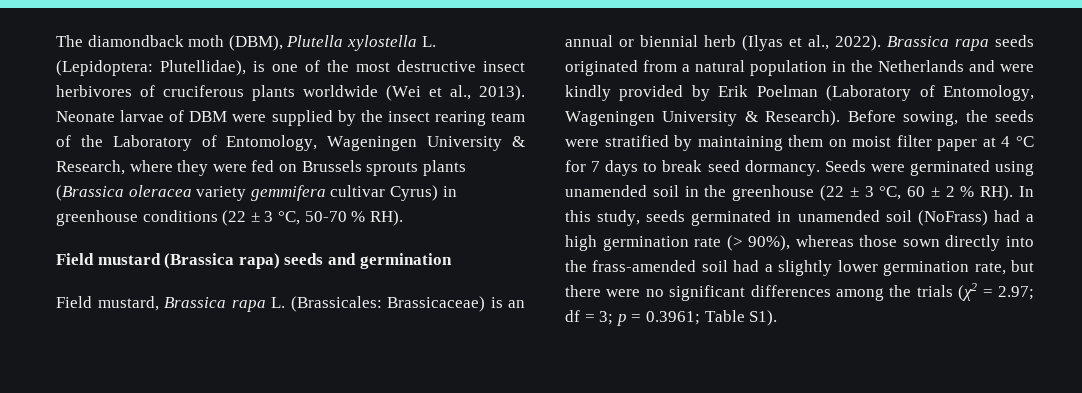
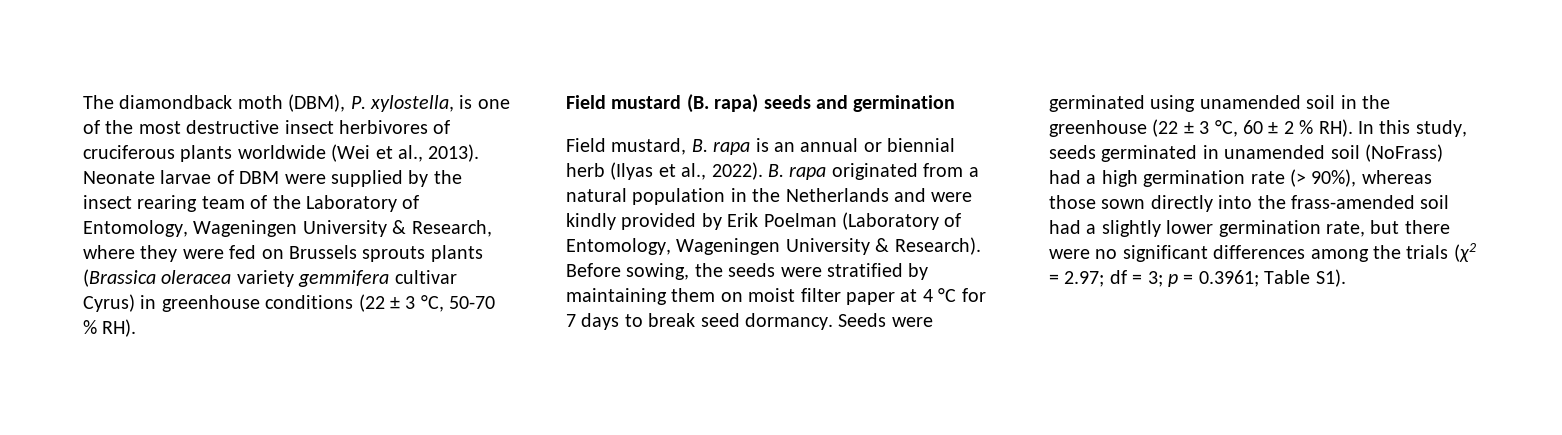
[286,35,436,51] [56,60,246,76] Plutella xylostella L. (Lepidoptera: Plutellidae), -> [350,95,454,112] P. xylostella,
[164,253,235,269] (Brassica -> [686,94,709,113] (B.
[164,296,485,312] Brassica rapa L. (Brassicales: Brassicaceae) -> [691,139,751,155] B. rapa
[887,35,1034,51] Brassica rapa seeds -> [768,164,827,180] B. rapa

